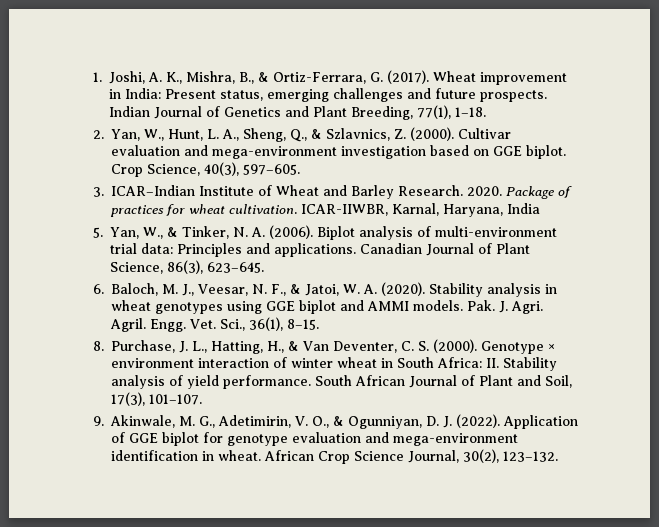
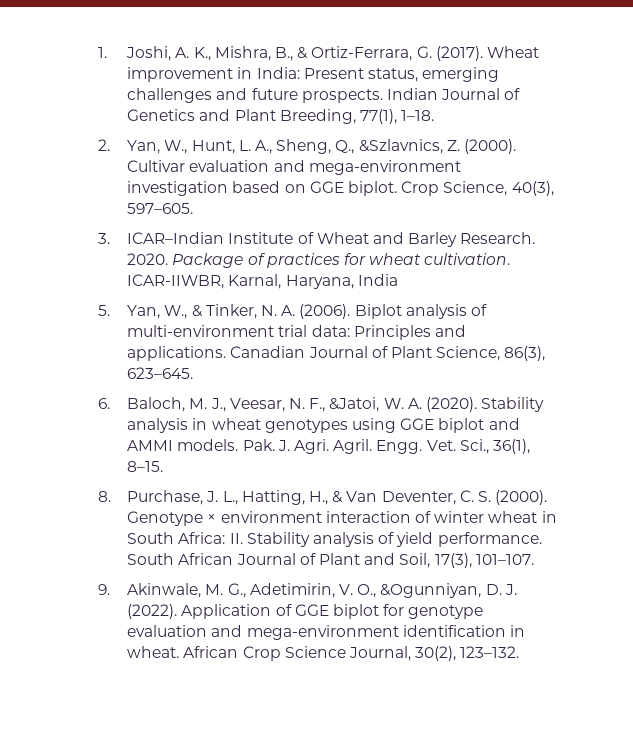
[311,128,391,141] & Szlavnics, -> [358,139,443,154] &Szlavnics,
[290,284,340,296] & Jatoi, -> [329,397,380,412] &Jatoi,
[333,416,423,429] & Ogunniyan, -> [380,583,482,598] &Ogunniyan,

